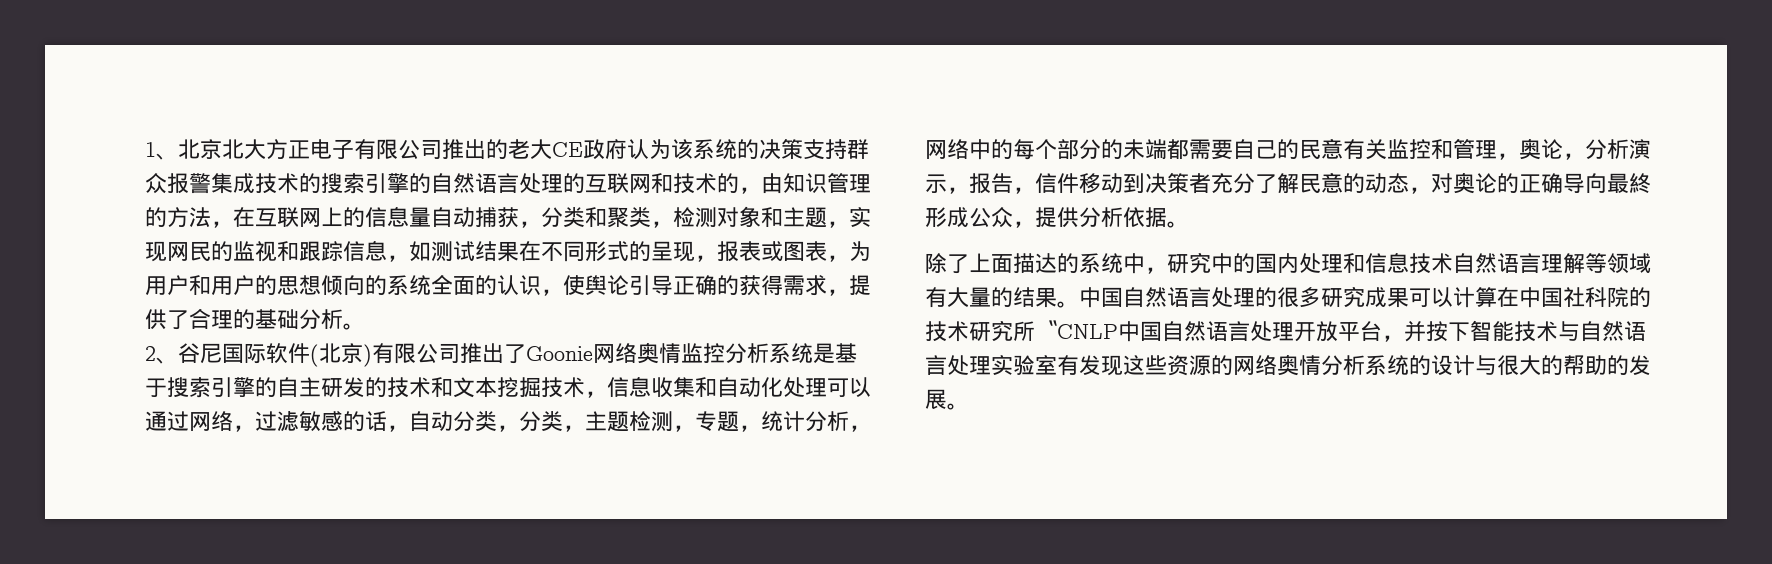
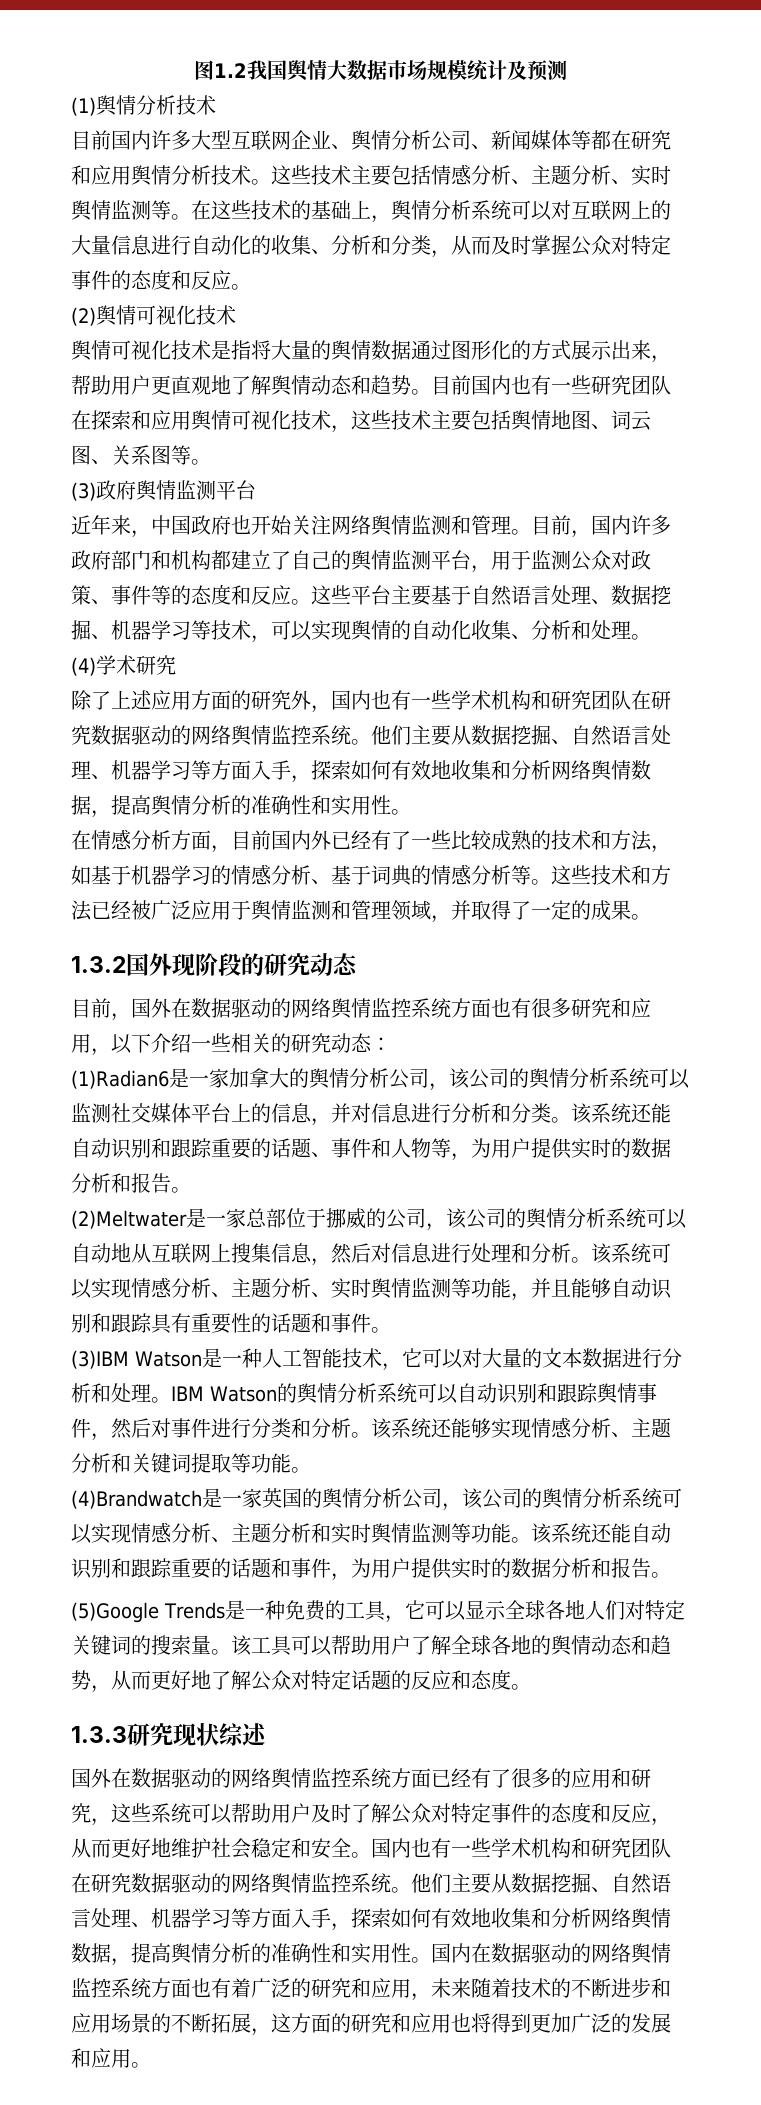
[145,139,869,160] [145,173,871,194] [145,206,871,228] [145,240,871,262] [145,275,871,296] [145,308,365,330] [145,342,857,367] [145,376,871,398] [145,411,871,432] [925,138,1651,160] [925,172,1651,194] [925,207,1189,228] [925,252,1651,274] [925,286,1651,308] [925,320,1646,342] [925,354,1651,376] [925,389,947,410] 1、北京北大方正电子有限公司推出的老大CE政府认为该系统的决策支持群众报警集成技术的搜索引擎的自然语言处理的互联网和技术的，由知识管理的方法，在互联网上的信息量自动捕获，分类和聚类，检测对象和主题，实现网民的监视和跟踪信息，如测试结果在不同形式的呈现，报表或图表，为用户和用户的思想倾向的系统全面的认识，使舆论引导正确的获得需求，提供了合理的基础分析。 // 2、谷尼国际软件(北京)有限公司推出了Goonie网络奥情监控分析系统是基于搜索引擎的自主研发的技术和文本挖掘技术，信息收集和自动化处理可以通过网络，过滤敏感的话，自动分类，分类，主题检测，专题，统计分析，网络中的每个部分的未端都需要自己的民意有关监控和管理，奥论，分析演示，报告，信件移动到决策者充分了解民意的动态，对奥论的正确导向最終形成公众，提供分析依据。 // 除了上面描达的系统中，研究中的国内处理和信息技术自然语言理解等领域有大量的结果。中国自然语言处理的很多研究成果可以计算在中国社科院的技术研究所〝CNLP中国自然语言处理开放平台，并按下智能技术与自然语言处理实验室有发现这些资源的网络奥情分析系统的设计与很大的帮助的发展 -> [194,60,567,81] [71,95,216,116] [71,130,671,151] [71,164,671,186] [71,200,671,223] [71,235,671,258] [71,269,251,290] [71,305,236,326] [71,340,671,363] [71,375,671,395] [71,410,651,433] [71,445,211,465] [71,480,256,501] [71,515,671,538] [71,550,651,573] [71,584,671,606] [71,620,651,643] [71,655,176,676] [71,690,671,713] [71,725,671,746] [71,760,651,783] [71,795,411,818] [71,829,671,853] [71,864,671,886] [71,900,651,923] [71,953,358,976] [71,998,651,1021] [71,1033,391,1056] [71,1068,690,1091] [71,1103,671,1126] [71,1138,671,1161] [71,1173,191,1193] [71,1208,687,1231] [71,1243,671,1266] [71,1277,672,1301] [71,1313,391,1334] [71,1348,682,1371] [71,1383,657,1404] [71,1417,671,1441] [71,1453,311,1473] [71,1488,682,1511] [71,1522,671,1544] [71,1558,671,1581] [71,1600,685,1623] [71,1635,671,1656] [71,1669,531,1693] [71,1723,267,1746] [71,1768,651,1788] [71,1802,671,1826] [71,1838,671,1859] [71,1873,671,1894] [71,1908,671,1931] [71,1943,671,1966] [71,1978,671,2001] [71,2013,671,2036] [71,2048,131,2068] 图1.2我国舆情大数据市场规模统计及预测 // (1)舆情分析技术 // 目前国内许多大型互联网企业、舆情分析公司、新闻媒体等都在研究和应用舆情分析技术。这些技术主要包括情感分析、主题分析、实时舆情监测等。在这些技术的基础上，舆情分析系统可以对互联网上的大量信息进行自动化的收集、分析和分类，从而及时掌握公众对特定事件的态度和反应。 // (2)舆情可视化技术 // 舆情可视化技术是指将大量的舆情数据通过图形化的方式展示出来，帮助用户更直观地了解舆情动态和趋势。目前国内也有一些研究团队在探索和应用舆情可视化技术，这些技术主要包括舆情地图、词云图、关系图等。 // (3)政府舆情监测平台 // 近年来，中国政府也开始关注网络舆情监测和管理。目前，国内许多政府部门和机构都建立了自己的舆情监测平台，用于监测公众对政策、事件等的态度和反应。这些平台主要基于自然语言处理、数据挖掘、机器学习等技术，可以实现舆情的自动化收集、分析和处理。 // (4)学术研究 // 除了上述应用方面的研究外，国内也有一些学术机构和研究团队在研究数据驱动的网络舆情监控系统。他们主要从数据挖掘、自然语言处理、机器学习等方面入手，探索如何有效地收集和分析网络舆情数据，提高舆情分析的准确性和实用性。 // 在情感分析方面，目前国内外已经有了一些比较成熟的技术和方法，如基于机器学习的情感分析、基于词典的情感分析等。这些技术和方法已经被广泛应用于舆情监测和管理领域，并取得了一定的成果。 // 1.3.2国外现阶段的研究动态 // 目前，国外在数据驱动的网络舆情监控系统方面也有很多研究和应用，以下介绍一些相关的研究动态： // (1)Radian6是一家加拿大的舆情分析公司，该公司的舆情分析系统可以监测社交媒体平台上的信息，并对信息进行分析和分类。该系统还能自动识别和跟踪重要的话题、事件和人物等，为用户提供实时的数据分析和报告。 // (2)Meltwater是一家总部位于挪威的公司，该公司的舆情分析系统可以自动地从互联网上搜集信息，然后对信息进行处理和分析。该系统可以实现情感分析、主题分析、实时舆情监测等功能，并且能够自动识别和跟踪具有重要性的话题和事件。 // (3)IBM Watson是一种人工智能技术，它可以对大量的文本数据进行分析和处理。IBM Watson的舆情分析系统可以自动识别和跟踪舆情事件，然后对事件进行分类和分析。该系统还能够实现情感分析、主题分析和关键词提取等功能。 // (4)Brandwatch是一家英国的舆情分析公司，该公司的舆情分析系统可以实现情感分析、主题分析和实时舆情监测等功能。该系统还能自动识别和跟踪重要的话题和事件，为用户提供实时的数据分析和报告。 // (5)Google Trends是一种免费的工具，它可以显示全球各地人们对特定关键词的搜索量。该工具可以帮助用户了解全球各地的舆情动态和趋势，从而更好地了解公众对特定话题的反应和态度。 // 1.3.3研究现状综述 // 国外在数据驱动的网络舆情监控系统方面已经有了很多的应用和研究，这些系统可以帮助用户及时了解公众对特定事件的态度和反应，从而更好地维护社会稳定和安全。国内也有一些学术机构和研究团队在研究数据驱动的网络舆情监控系统。他们主要从数据挖掘、自然语言处理、机器学习等方面入手，探索如何有效地收集和分析网络舆情数据，提高舆情分析的准确性和实用性。国内在数据驱动的网络舆情监控系统方面也有着广泛的研究和应用，未来随着技术的不断进步和应用场景的不断拓展，这方面的研究和应用也将得到更加广泛的发展和应用

